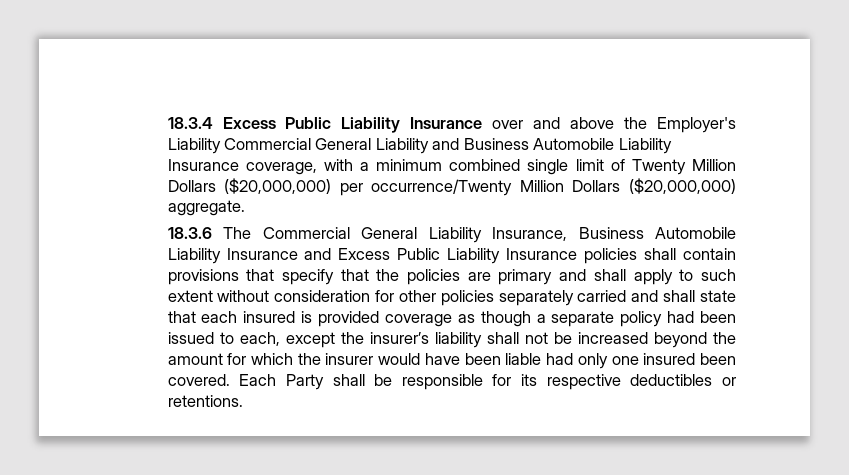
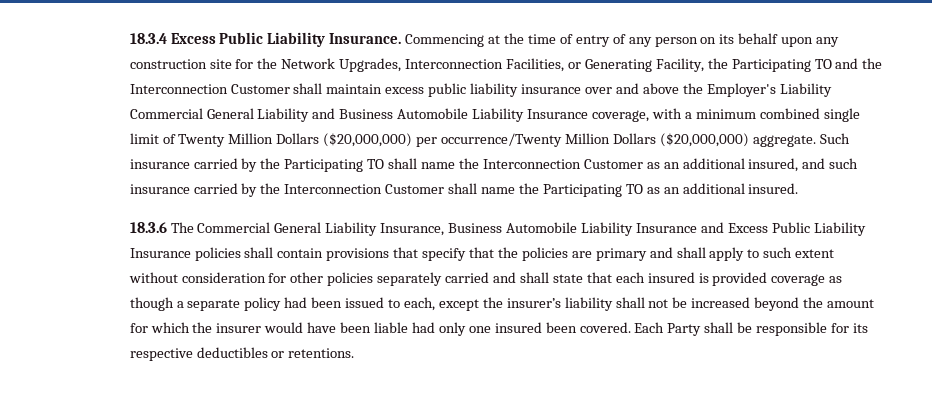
[410,117,483,129] Insurance -> [329,33,840,47] [129,58,883,72] [129,83,582,97] Insurance. Commencing at the time of entry of any person on its behalf upon any construction site for the Network Upgrades, Interconnection Facilities, or Generating Facility, the Participating TO and the Interconnection Customer shall maintain excess public liability insurance
(245, 208) none -> [819,133,850,144] [129,158,859,172] [129,183,799,197] Such insurance carried by the Participating TO shall name the Interconnection Customer as an additional insured, and such insurance carried by the Interconnection Customer shall name the Participating TO as an additional insured.

